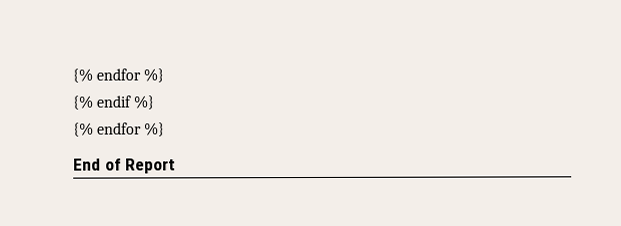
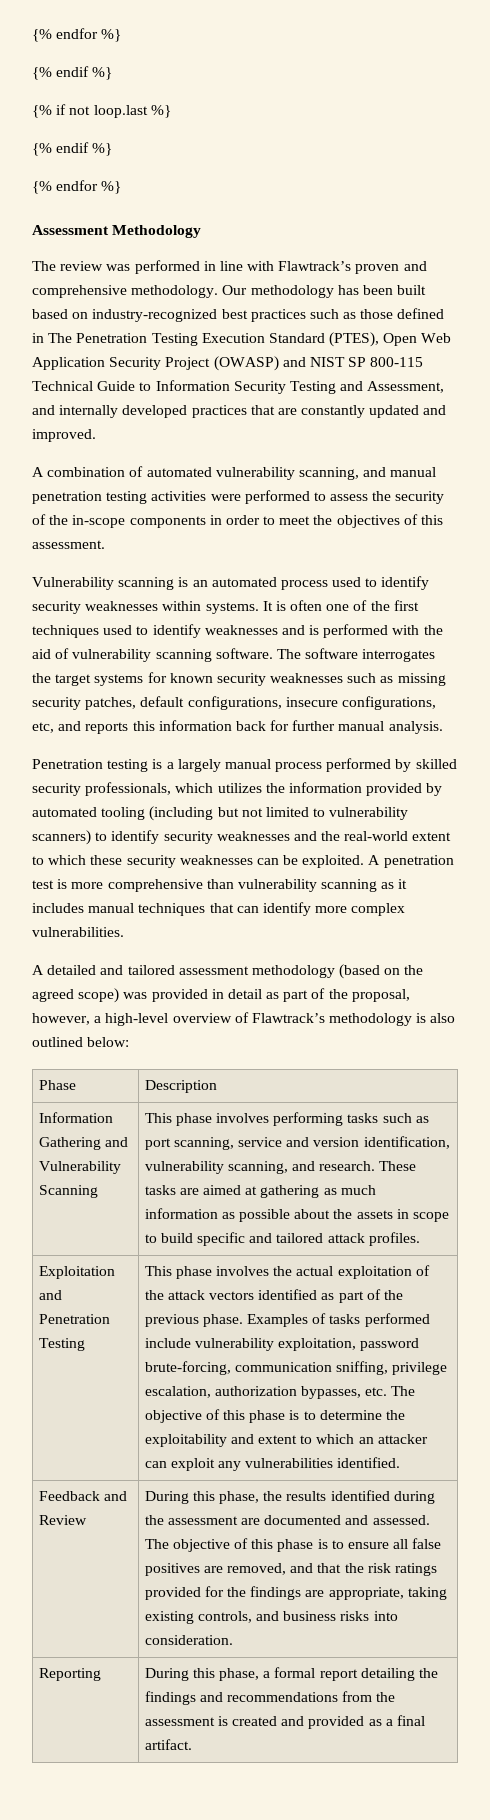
[97,122,166,137] [73,158,177,174] endfor %} // End of Report -> [56,104,171,118] [32,142,113,156] [32,180,122,194] [32,225,202,238] [32,260,427,274] [32,285,427,298] [32,308,445,322] [32,332,452,347] [32,356,424,371] [32,380,445,394] [32,405,447,418] [32,429,96,442] [32,466,437,480] [32,490,445,504] [32,514,444,528] [32,540,105,549] [32,576,430,590] [32,600,419,614] [32,624,443,638] [32,648,436,662] [32,672,446,686] [32,696,436,710] [32,720,443,734] [32,758,457,772] [32,782,443,796] [32,806,409,821] [32,830,452,845] [32,855,454,868] [32,879,408,892] [32,902,406,916] [32,927,124,937] [32,964,424,979] [32,988,410,1003] [32,1012,456,1026] [32,1037,130,1047] [38,1080,76,1090] [144,1080,217,1093] [38,1112,113,1123] [38,1137,128,1150] [38,1161,121,1174] [38,1185,98,1198] [144,1112,429,1126] [144,1136,450,1150] [144,1161,417,1174] [144,1185,376,1198] [144,1208,450,1222] [144,1232,420,1246] [38,1266,115,1279] [38,1290,62,1300] [38,1314,110,1324] [38,1338,85,1351] [144,1265,430,1279] [144,1289,404,1303] [144,1313,430,1327] [144,1338,420,1351] [144,1361,448,1375] [144,1386,416,1399] [144,1409,406,1423] [144,1434,428,1447] [144,1457,401,1471] [38,1491,127,1501] [38,1515,87,1525] [144,1490,435,1504] [144,1515,430,1525] [144,1538,442,1552] [144,1563,438,1576] [144,1586,447,1600] [144,1611,398,1624] [144,1635,233,1645] [38,1668,101,1681] [144,1667,439,1681] [144,1691,396,1705] [144,1715,426,1729] [144,1739,192,1750] if not loop.last %} // {% endif %} // {% endfor %} // Assessment Methodology // The review was performed in line with Flawtrack’s proven and comprehensive methodology. Our methodology has been built based on industry-recognized best practices such as those defined in The Penetration Testing Execution Standard (PTES), Open Web Application Security Project (OWASP) and NIST SP 800-115 Technical Guide to Information Security Testing and Assessment, and internally developed practices that are constantly updated and improved. // A combination of automated vulnerability scanning, and manual penetration testing activities were performed to assess the security of the in-scope components in order to meet the objectives of this assessment. // Vulnerability scanning is an automated process used to identify security weaknesses within systems. It is often one of the first techniques used to identify weaknesses and is performed with the aid of vulnerability scanning software. The software interrogates the target systems for known security weaknesses such as missing security patches, default configurations, insecure configurations, etc, and reports this information back for further manual analysis. // Penetration testing is a largely manual process performed by skilled security professionals, which utilizes the information provided by automated tooling (including but not limited to vulnerability scanners) to identify security weaknesses and the real-world extent to which these security weaknesses can be exploited. A penetration test is more comprehensive than vulnerability scanning as it includes manual techniques that can identify more complex vulnerabilities. // A detailed and tailored assessment methodology (based on the agreed scope) was provided in detail as part of the proposal, however, a high-level overview of Flawtrack’s methodology is also outlined below: // Phase | Description // Information Gathering and Vulnerability Scanning | This phase involves performing tasks such as port scanning, service and version identification, vulnerability scanning, and research. These tasks are aimed at gathering as much information as possible about the assets in scope to build specific and tailored attack profiles. // Exploitation and Penetration Testing | This phase involves the actual exploitation of the attack vectors identified as part of the previous phase. Examples of tasks performed include vulnerability exploitation, password brute-forcing, communication sniffing, privilege escalation, authorization bypasses, etc. The objective of this phase is to determine the exploitability and extent to which an attacker can exploit any vulnerabilities identified. // Feedback and Review | During this phase, the results identified during the assessment are documented and assessed. The objective of this phase is to ensure all false positives are removed, and that the risk ratings provided for the findings are appropriate, taking existing controls, and business risks into consideration. // Reporting | During this phase, a formal report detailing the findings and recommendations from the assessment is created and provided as a final artifact.

